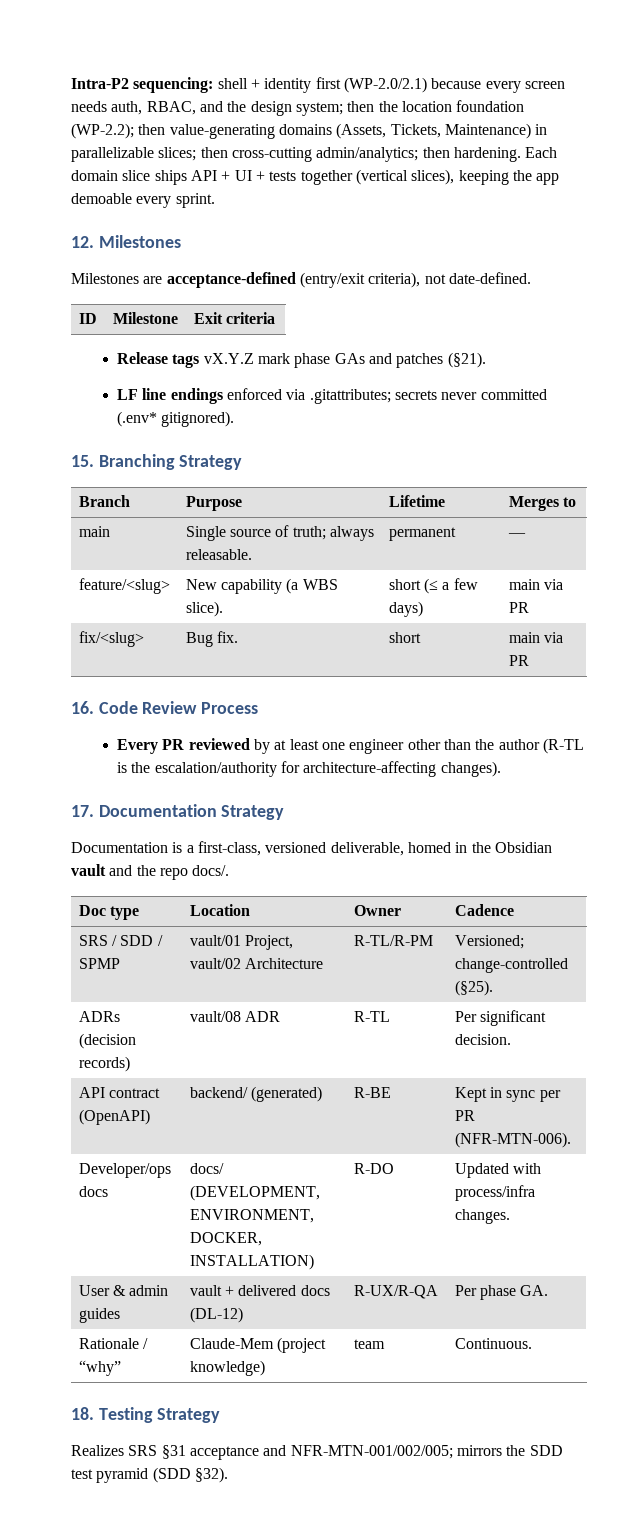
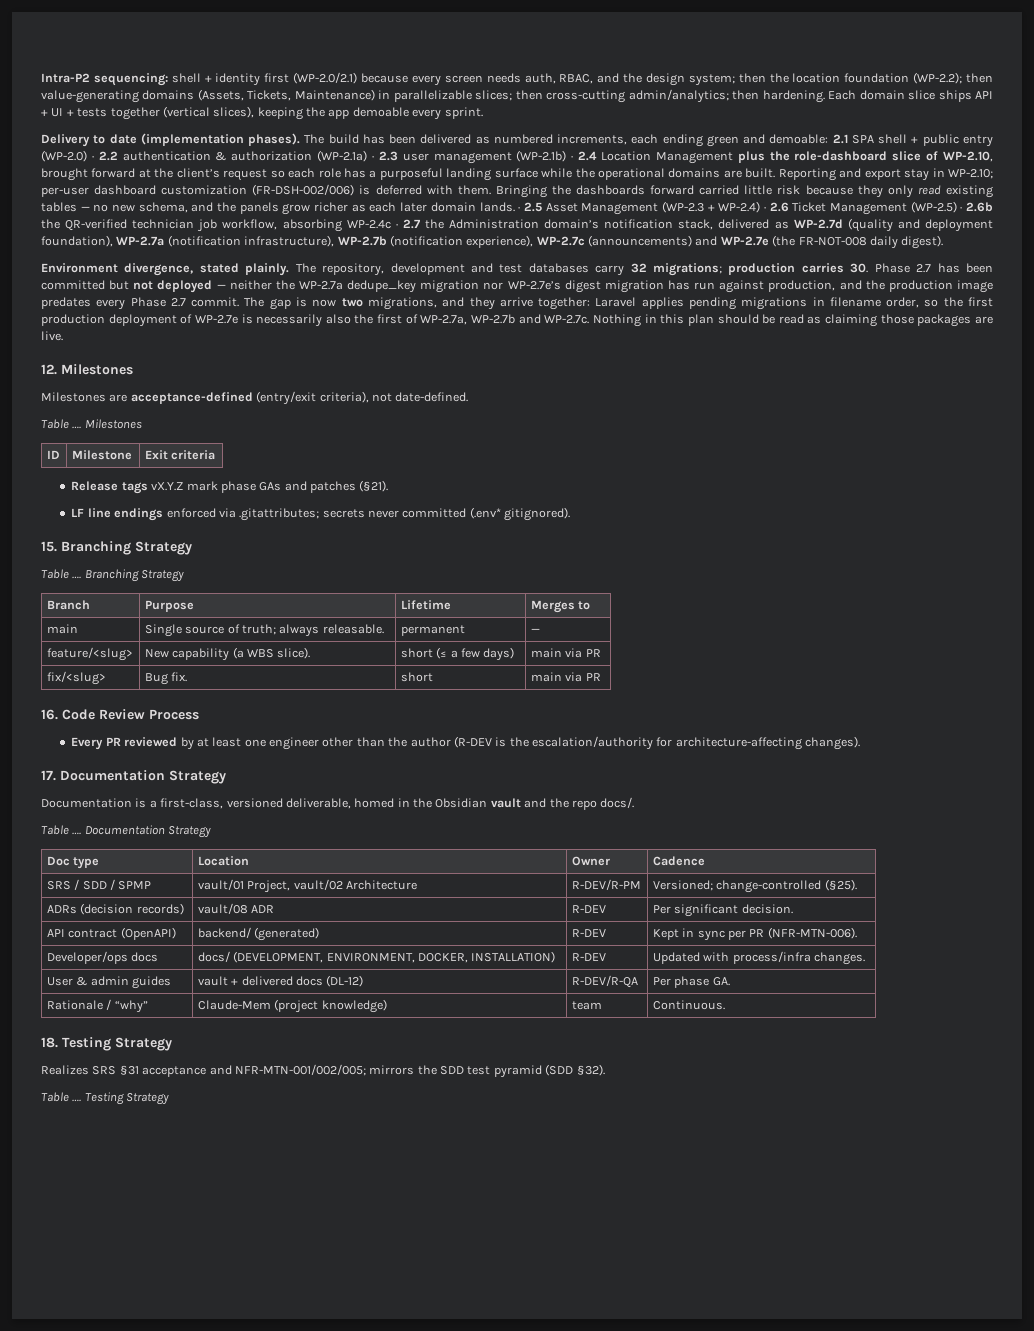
(215, 200) none -> [41,133,993,147] [41,150,994,164] [41,168,994,181] [41,184,993,198] [41,201,994,215] [41,218,993,232] [41,235,944,249] [41,263,994,276] [41,280,993,293] [41,297,993,310] [41,314,993,327] [41,331,63,341] // Delivery to date (implementation phases). The build has been delivered as numbered increments, each ending green and demoable: 2.1 SPA shell + public entry (WP-2.0) · 2.2 authentication & authorization (WP-2.1a) · 2.3 user management (WP-2.1b) · 2.4 Location Management plus the role-dashboard slice of WP-2.10, brought forward at the client’s request so each role has a purposeful landing surface while the operational domains are built. Reporting and export stay in WP-2.10; per-user dashboard customization (FR-DSH-002/006) is deferred with them. Bringing the dashboards forward carried little risk because they only read existing tables — no new schema, and the panels grow richer as each later domain lands. · 2.5 Asset Management (WP-2.3 + WP-2.4) · 2.6 Ticket Management (WP-2.5) · 2.6b the QR-verified technician job workflow, absorbing WP-2.4c · 2.7 the Administration domain’s notification stack, delivered as WP-2.7d (quality and deployment foundation), WP-2.7a (notification infrastructure), WP-2.7b (notification experience), WP-2.7c (announcements) and WP-2.7e (the FR-NOT-008 daily digest). // Environment divergence, stated plainly. The repository, development and test databases carry 32 migrations; production carries 30. Phase 2.7 has been committed but not deployed — neither the WP-2.7a dedupe_key migration nor WP-2.7e’s digest migration has run against production, and the production image predates every Phase 2.7 commit. The gap is now two migrations, and they arrive together: Laravel applies pending migrations in filename order, so the first production deployment of WP-2.7e is necessarily also the first of WP-2.7a, WP-2.7b and WP-2.7c. Nothing in this plan should be read as claiming those packages are live.
(531, 278) none -> [41,419,142,429] // Table …. Milestones
(243, 462) none -> [41,569,185,582] // Table …. Branching Strategy
[543,738,585,754] (R-TL -> [453,736,492,748] (R-DEV
(230, 870) none -> [41,825,212,838] // Table …. Documentation Strategy
[353,935,433,946] R-TL/R-PM -> [571,879,641,890] R-DEV/R-PM
[353,1011,390,1022] R-TL -> [571,905,606,913] R-DEV
[353,1087,391,1098] R-BE -> [571,929,606,937] R-DEV
[353,1163,394,1174] R-DO -> [571,953,606,961] R-DEV
[353,1285,438,1299] R-UX/R-QA -> [571,975,638,988] R-DEV/R-QA
(228, 1475) none -> [41,1092,170,1105] // Table …. Testing Strategy

